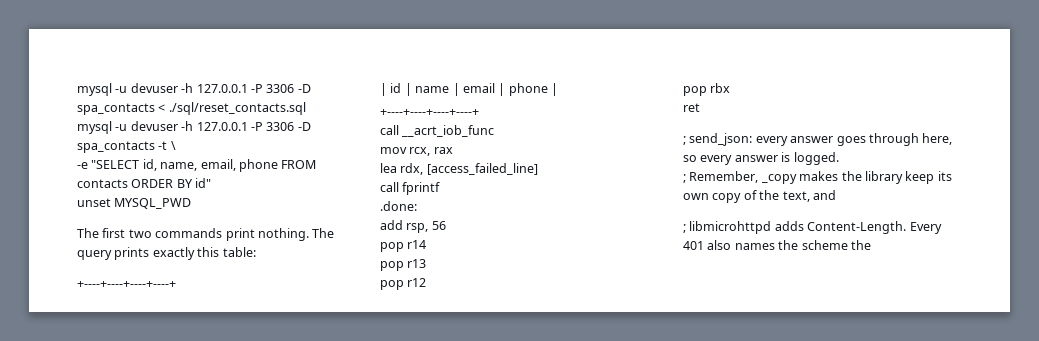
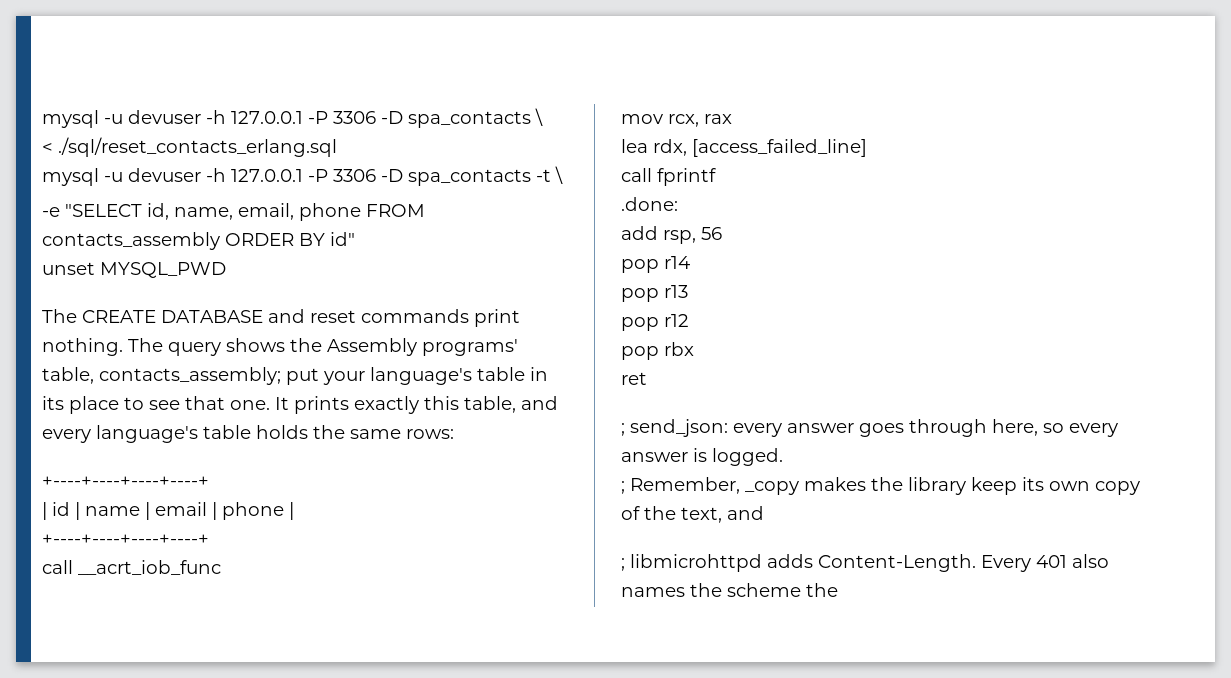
[77,83,311,96] [77,102,306,115] mysql -u devuser -h 127.0.0.1 -P 3306 -D spa_contacts < ./sql/reset_contacts.sql -> [42,108,543,128] [42,137,337,157] mysql -u devuser -h 127.0.0.1 -P 3306 -D spa_contacts \ // < ./sql/reset_contacts_erlang.sql
[77,179,128,188] contacts -> [42,232,220,250] contacts_assembly
[102,228,152,238] first two -> [82,309,356,323] CREATE DATABASE and reset
[114,247,256,260] prints exactly this table: -> [226,338,518,356] [42,367,548,385] [42,396,558,414] [42,425,454,443] shows the Assembly programs' table, contacts_assembly; put your language's table in its place to see that one. It prints exactly this table, and every language's table holds the same rows:

